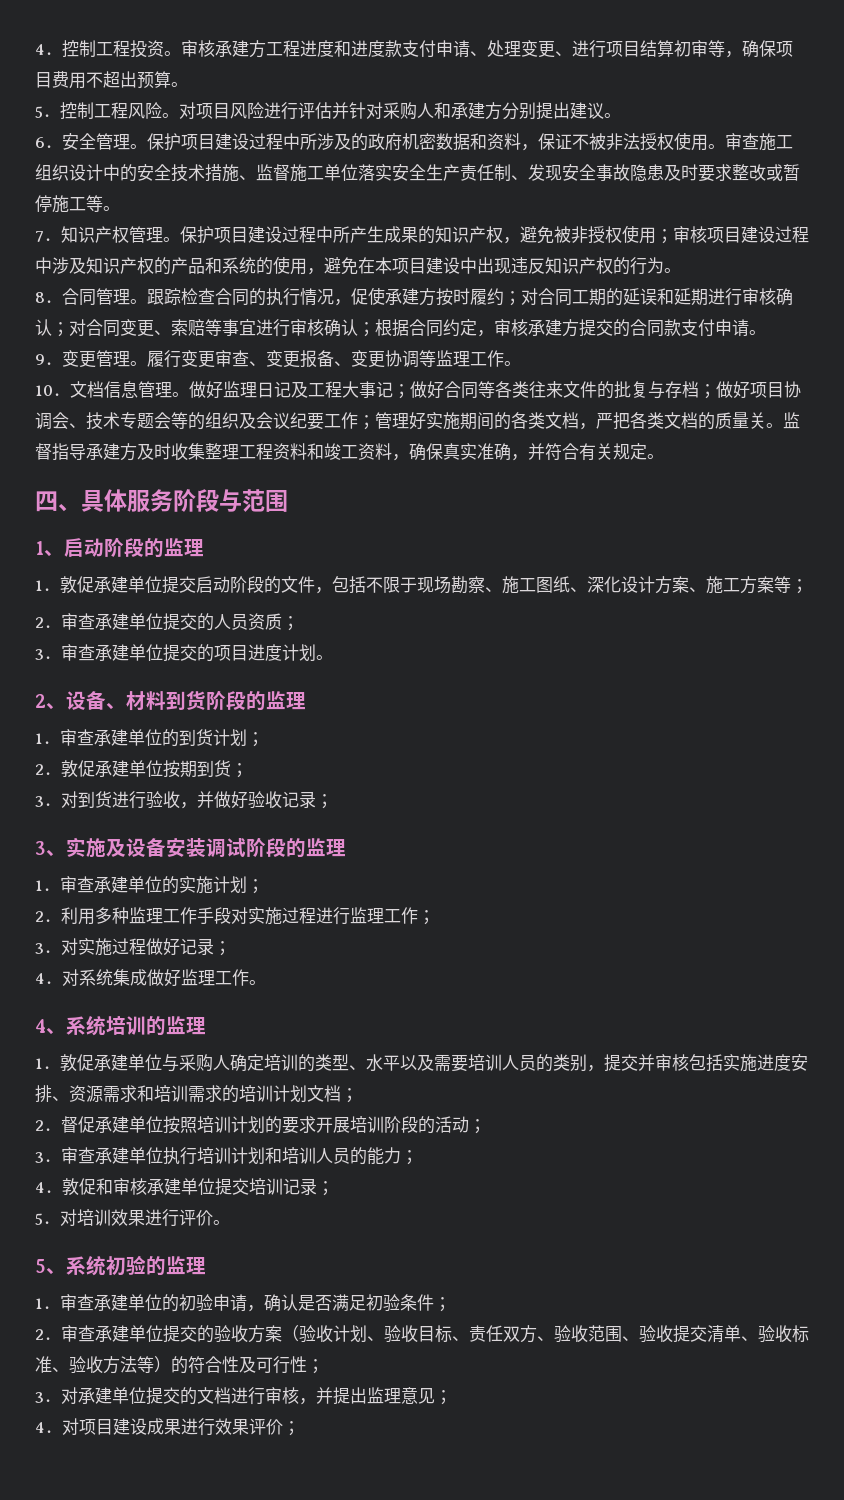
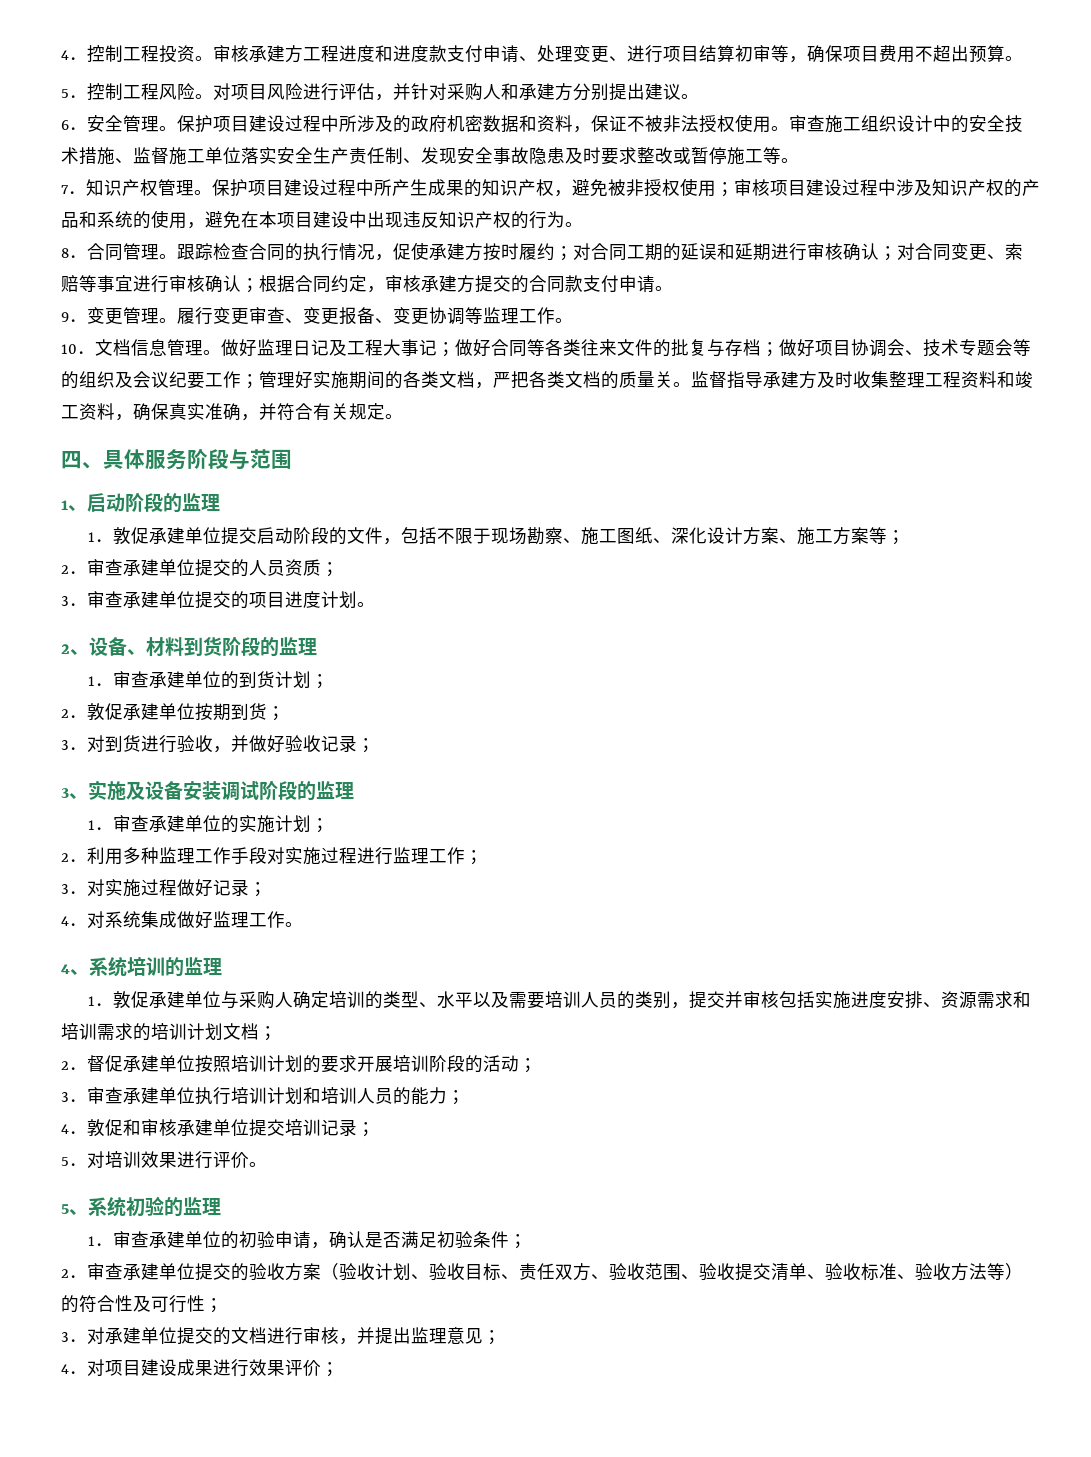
(332, 110) none -> [375,94,393,101] ，

